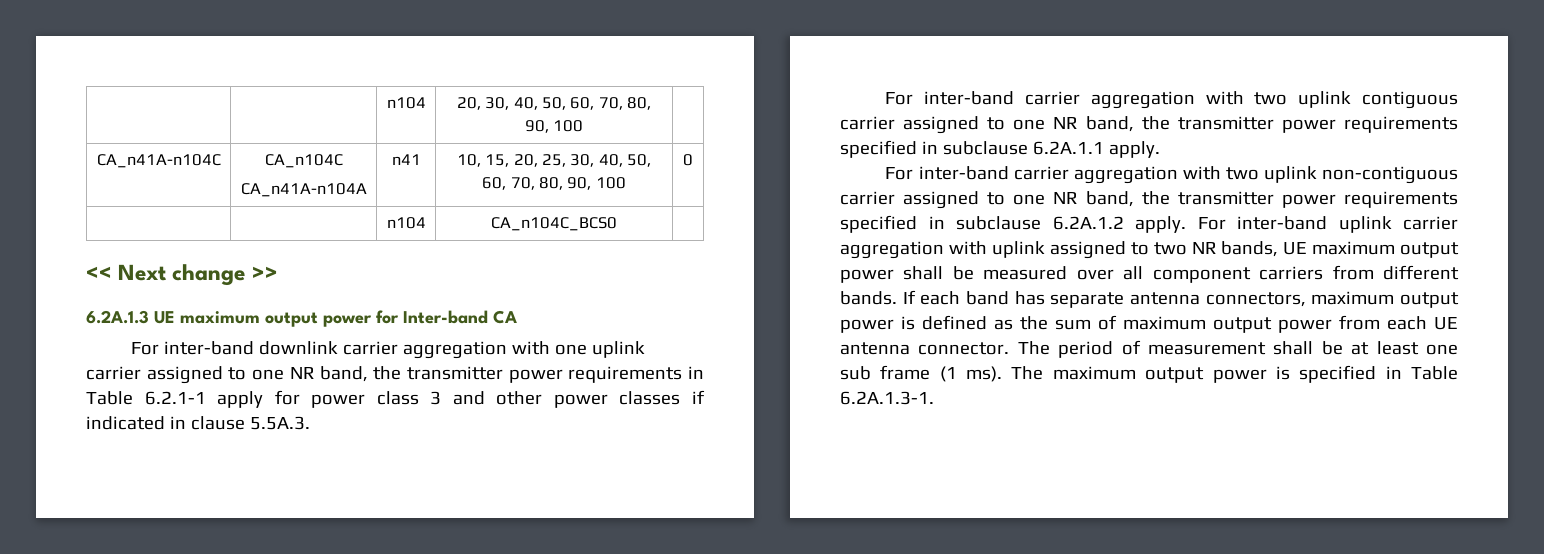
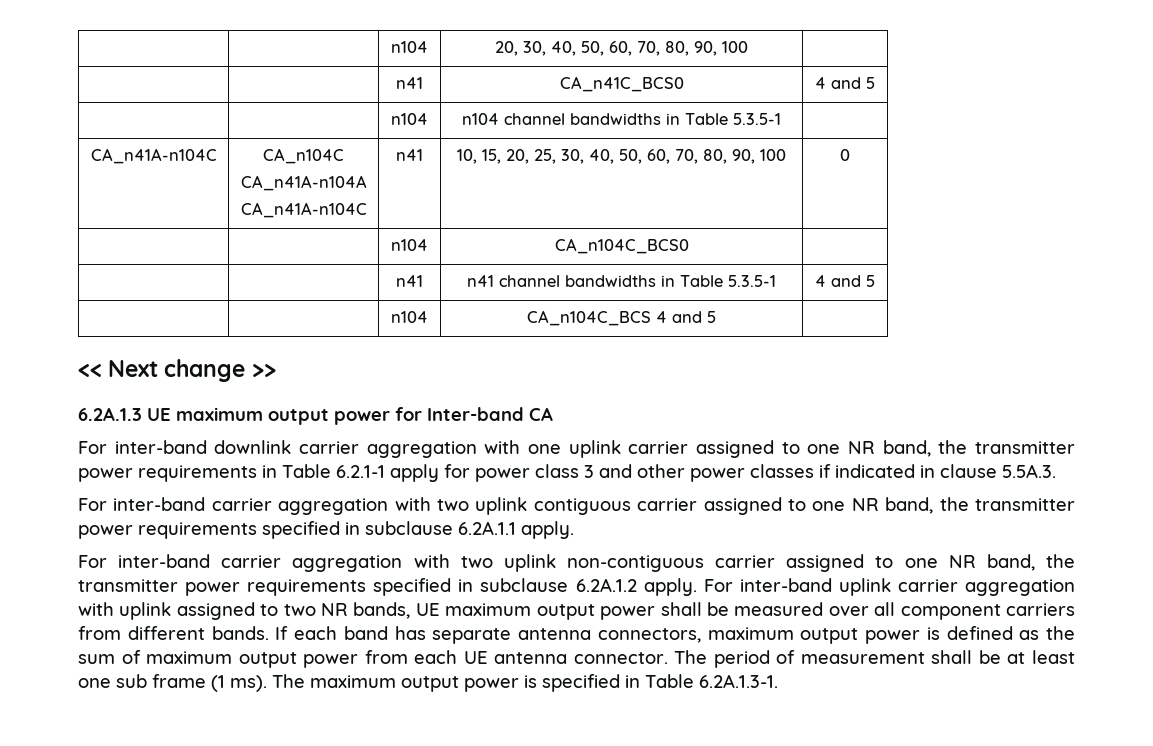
(584, 126) none -> [396,77,423,89] [559,76,684,92] [815,77,875,89] [391,113,428,125] [462,113,781,125] // | | n41 | CA_n41C_BCS0 | 4 and 5 // | | n104 | n104 channel bandwidths in Table 5.3.5-1 |
(367, 190) none -> [240,202,367,218] // CA_n41A-n104C
(617, 224) none -> [396,275,423,287] [467,275,776,287] [815,275,875,287] [391,311,428,323] [527,310,716,326] // | | n41 | n41 channel bandwidths in Table 5.3.5-1 | 4 and 5 // | | n104 | CA_n104C_BCS 4 and 5 |

